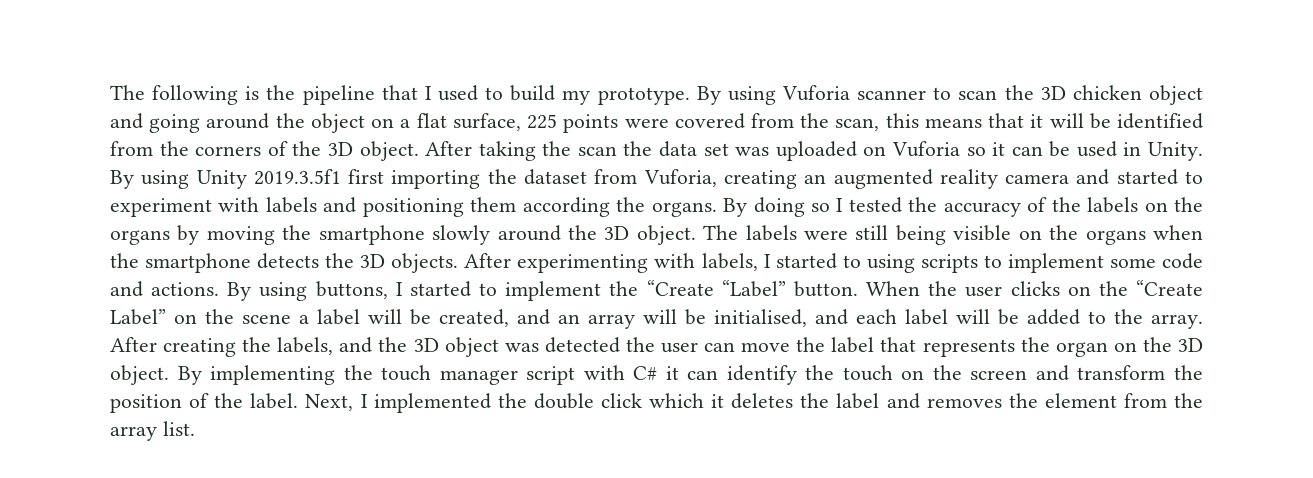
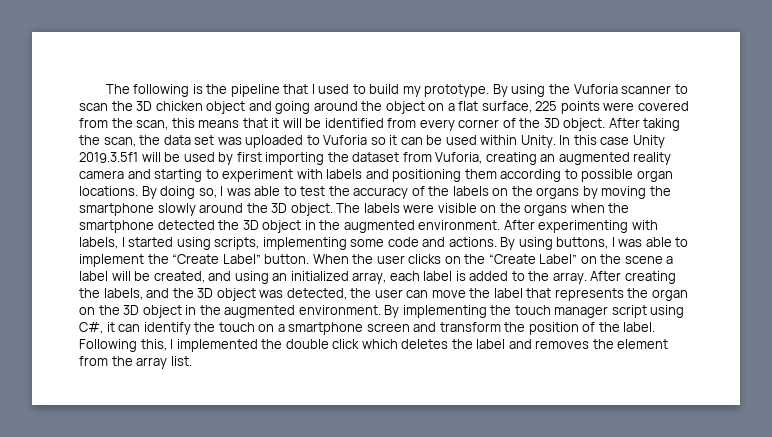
(776, 95) none -> [548,84,570,94] the
[159,141,262,156] the corners -> [419,119,500,131] every corner
[577,146,617,156] scan -> [103,137,136,147] scan,
[863,146,887,156] on -> [306,135,320,145] to
[1123,142,1204,161] [110,169,341,189] in Unity. By using Unity 2019.3.5f1 -> [480,135,665,148] [79,152,234,165] within Unity. In this case Unity 2019.3.5f1 will be used by
[1116,169,1178,185] started -> [154,169,203,182] starting
[616,197,902,217] the organs. By doing so I tested -> [564,169,673,182] [79,186,326,199] to possible organ locations. By doing so, I was able to test
[855,225,946,245] still being -> (435, 208) none
[257,253,459,273] detects the 3D objects. -> [157,220,501,233] detected the 3D object in the augmented environment.
[842,253,1104,273] to using scripts to implement -> [176,237,347,250] using scripts, implementing
[409,281,471,297] started -> [618,237,672,247] was able
[721,280,786,297] “Label” -> [222,254,261,264] Label”
[558,309,1019,329] an array will be initialised, and each label will be -> [234,271,466,284] using an initialized array, each label is
[544,337,620,353] detected -> [286,288,347,300] detected,
[110,365,169,385] object. -> [142,305,381,318] object in the augmented environment.
[583,365,658,380] with C# -> [650,305,685,318] [79,322,103,334] using C#,
[932,365,962,380] the -> [277,322,364,335] a smartphone
[305,394,354,411] Next, -> [79,339,167,352] Following this,
[711,394,725,408] it -> (398, 344) none

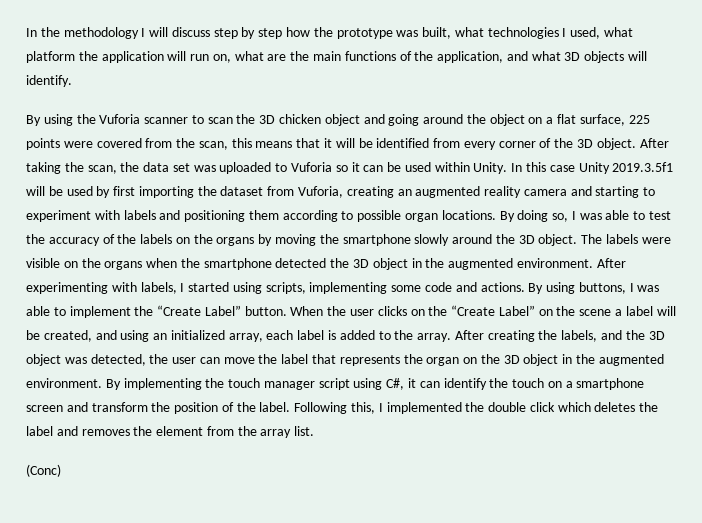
[105,84,490,97] The following is the pipeline that I used to build my prototype. -> [26,27,634,39] [26,51,648,63] [26,75,72,87] In the methodology I will discuss step by step how the prototype was built, what technologies I used, what platform the application will run on, what are the main functions of the application, and what 3D objects will identify. //
(192, 361) none -> [26,464,61,477] // (Conc)

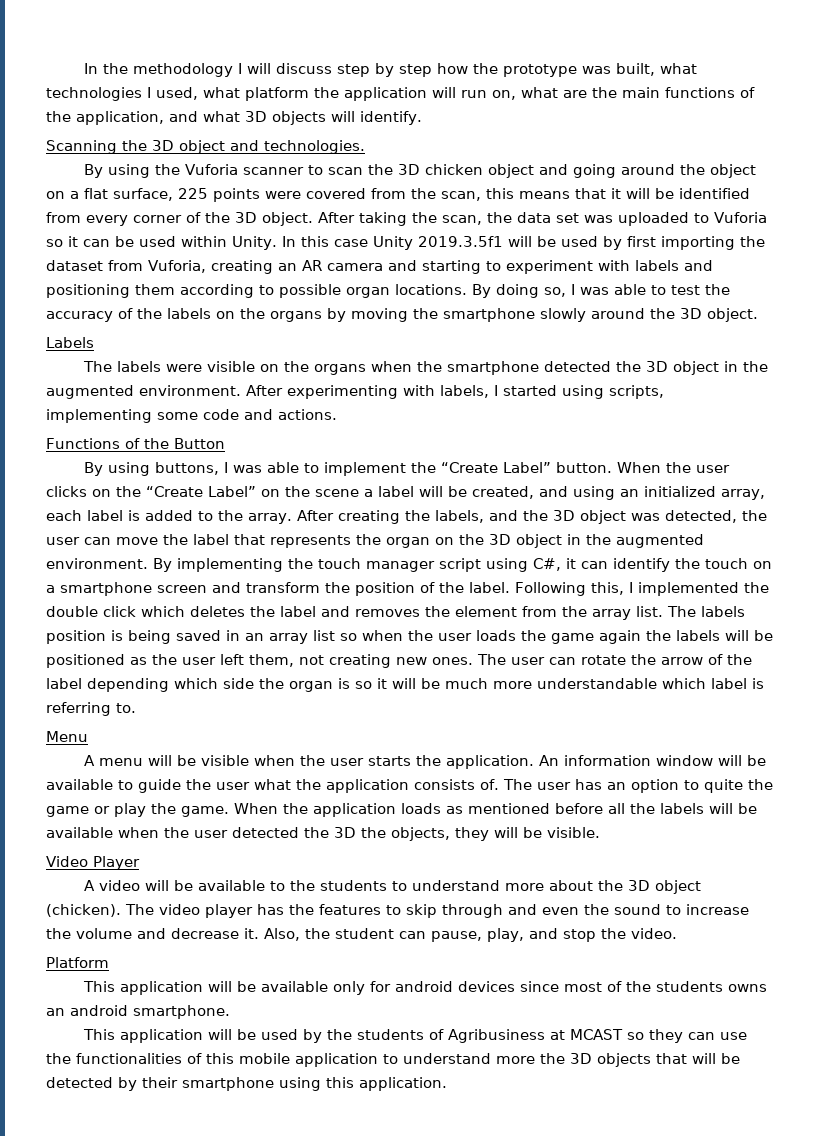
(72, 81) none -> [46,140,365,154] // Scanning the 3D object and technologies.
[415,186,522,198] augmented reality -> [301,260,322,271] AR
(578, 240) none -> [46,337,94,348] // Labels //
(525, 287) none -> [46,438,225,449] // Functions of the Button //
[26,464,61,477] // (Conc) -> [667,606,745,617] [46,630,773,644] [46,654,752,668] [46,678,764,692] [46,702,136,716] [46,731,88,742] [83,755,766,769] [46,779,773,793] [46,803,757,817] [46,827,600,841] [46,856,140,870] [83,880,701,894] [46,904,749,918] [46,928,677,942] [46,957,109,968] [82,981,767,995] [46,1005,230,1019] [82,1029,747,1043] [46,1053,740,1067] [46,1077,447,1091] The labels position is being saved in an array list so when the user loads the game again the labels will be positioned as the user left them, not creating new ones. The user can rotate the arrow of the label depending which side the organ is so it will be much more understandable which label is referring to. // Menu // A menu will be visible when the user starts the application. An information window will be available to guide the user what the application consists of. The user has an option to quite the game or play the game. When the application loads as mentioned before all the labels will be available when the user detected the 3D the objects, they will be visible. // Video Player // A video will be available to the students to understand more about the 3D object (chicken). The video player has the features to skip through and even the sound to increase the volume and decrease it. Also, the student can pause, play, and stop the video. // Platform // This application will be available only for android devices since most of the students owns an android smartphone. // This application will be used by the students of Agribusiness at MCAST so they can use the functionalities of this mobile application to understand more the 3D objects that will be detected by their smartphone using this application.

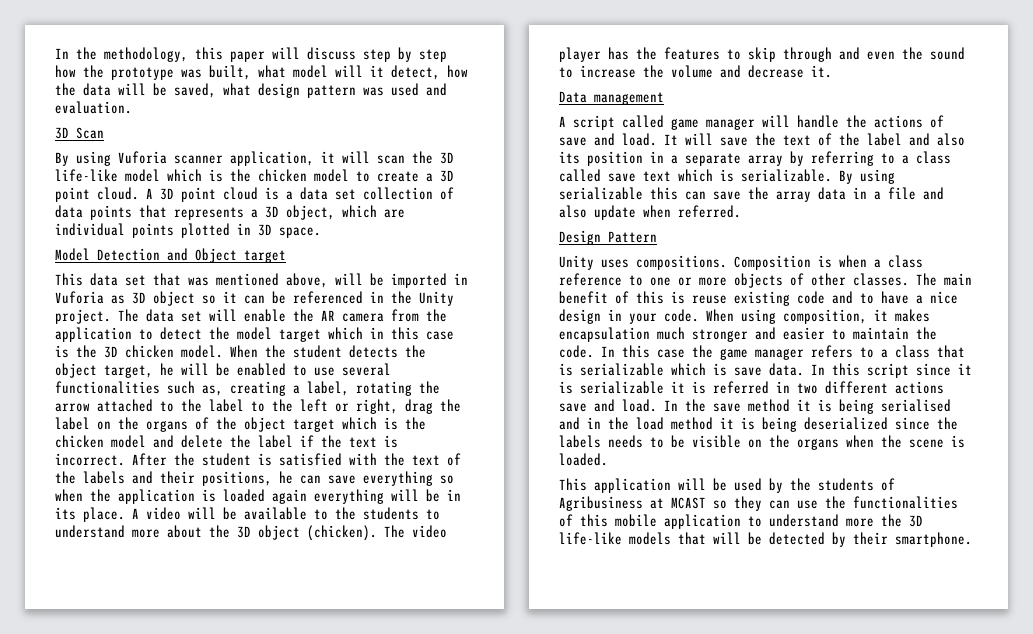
[83,63,242,77] In the methodology I -> [55,47,265,62] In the methodology, this paper
[46,87,755,101] [46,111,422,125] [46,140,365,154] [83,164,180,178] technologies I used, what platform the application will run on, what are the main functions of the application, and what 3D objects will identify. // Scanning the 3D object and technologies. // By using the -> [293,65,468,80] [55,83,447,98] [55,101,132,114] [55,127,104,139] [55,151,111,166] model will it detect, how the data will be saved, what design pattern was used and evaluation. // 3D Scan // By using
[307,164,756,178] [46,188,750,202] [46,212,767,226] [46,236,765,250] [46,260,713,274] [46,284,730,298] [46,308,758,322] [46,337,94,348] [82,361,768,375] [46,385,664,399] [46,409,337,423] [46,438,225,449] [83,462,730,476] [46,486,765,500] [46,510,767,524] [46,534,704,548] [46,558,772,572] [46,582,769,596] [46,606,745,620] [46,630,773,644] [46,654,752,668] [46,678,764,692] [46,702,136,716] [46,731,88,742] [83,755,766,769] [46,779,773,793] [46,803,757,817] [46,827,600,841] [46,856,140,870] to scan the 3D chicken object and going around the object on a flat surface, 225 points were covered from the scan, this means that it will be identified from every corner of the 3D object. After taking the scan, the data set was uploaded to Vuforia so it can be used within Unity. In this case Unity 2019.3.5f1 will be used by first importing the dataset from Vuforia, creating an AR camera and starting to experiment with labels and positioning them according to possible organ locations. By doing so, I was able to test the accuracy of the labels on the organs by moving the smartphone slowly around the 3D object. // Labels // The labels were visible on the organs when the smartphone detected the 3D object in the augmented environment. After experimenting with labels, I started using scripts, implementing some code and actions. // Functions of the Button // By using buttons, I was able to implement the “Create Label” button. When the user clicks on the “Create Label” on the scene a label will be created, and using an initialized array, each label is added to the array. After creating the labels, and the 3D object was detected, the user can move the label that represents the organ on the 3D object in the augmented environment. By implementing the touch manager script using C#, it can identify the touch on a smartphone screen and transform the position of the label. Following this, I implemented the double click which deletes the label and removes the element from the array list. The labels position is being saved in an array list so when the user loads the game again the labels will be positioned as the user left them, not creating new ones. The user can rotate the arrow of the label depending which side the organ is so it will be much more understandable which label is referring to. // Menu // A menu will be visible when the user starts the application. An information window will be available to guide the user what the application consists of. The user has an option to quite the game or play the game. When the application loads as mentioned before all the labels will be available when the user detected the 3D the objects, they will be visible. // Video Player // -> [230,151,454,166] [55,169,454,182] [55,187,454,202] [55,205,405,220] [55,223,321,238] [55,248,286,263] [55,273,468,288] [55,291,454,306] [55,309,447,324] [55,327,454,342] [55,345,426,358] [55,363,391,378] [55,381,440,396] [55,399,461,414] [55,417,426,432] [55,435,398,448] [55,453,461,466] [55,471,454,486] [55,489,461,504] [55,507,125,522] application, it will scan the 3D life-like model which is the chicken model to create a 3D point cloud. A 3D point cloud is a data set collection of data points that represents a 3D object, which are individual points plotted in 3D space. // Model Detection and Object target // This data set that was mentioned above, will be imported in Vuforia as 3D object so it can be referenced in the Unity project. The data set will enable the AR camera from the application to detect the model target which in this case is the 3D chicken model. When the student detects the object target, he will be enabled to use several functionalities such as, creating a label, rotating the arrow attached to the label to the left or right, drag the label on the organs of the object target which is the chicken model and delete the label if the text is incorrect. After the student is satisfied with the text of the labels and their positions, he can save everything so when the application is loaded again everything will be in its place.
[264,928,677,942] [46,957,109,968] [82,981,767,995] [46,1005,230,1019] Also, the student can pause, play, and stop the video. // Platform // This application will be available only for android devices since most of the students owns an android smartphone. -> [559,91,664,105] [559,115,944,130] [559,133,965,146] [559,151,951,166] [559,169,895,184] [559,187,944,202] [559,205,741,220] [559,230,657,245] [559,255,923,270] [559,273,972,288] [559,291,958,306] [559,309,930,324] [559,327,937,342] [559,345,965,360] [559,363,972,378] [559,381,944,394] [559,399,951,414] [559,417,958,432] [559,435,965,450] [559,453,608,466] // Data management // A script called game manager will handle the actions of save and load. It will save the text of the label and also its position in a separate array by referring to a class called save text which is serializable. By using serializable this can save the array data in a file and also update when referred. // Design Pattern // Unity uses compositions. Composition is when a class reference to one or more objects of other classes. The main benefit of this is reuse existing code and to have a nice design in your code. When using composition, it makes encapsulation much stronger and easier to maintain the code. In this case the game manager refers to a class that is serializable which is save data. In this script since it is serializable it is referred in two different actions save and load. In the save method it is being serialised and in the load method it is being deserialized since the labels needs to be visible on the organs when the scene is loaded.
[597,1053,651,1067] objects -> [559,532,671,545] life-like models
[182,1077,447,1091] smartphone using this application. -> [895,532,972,547] smartphone.

